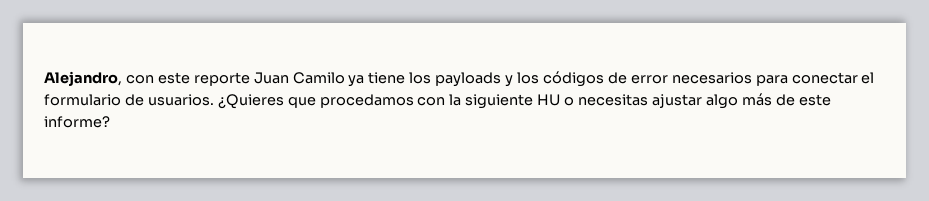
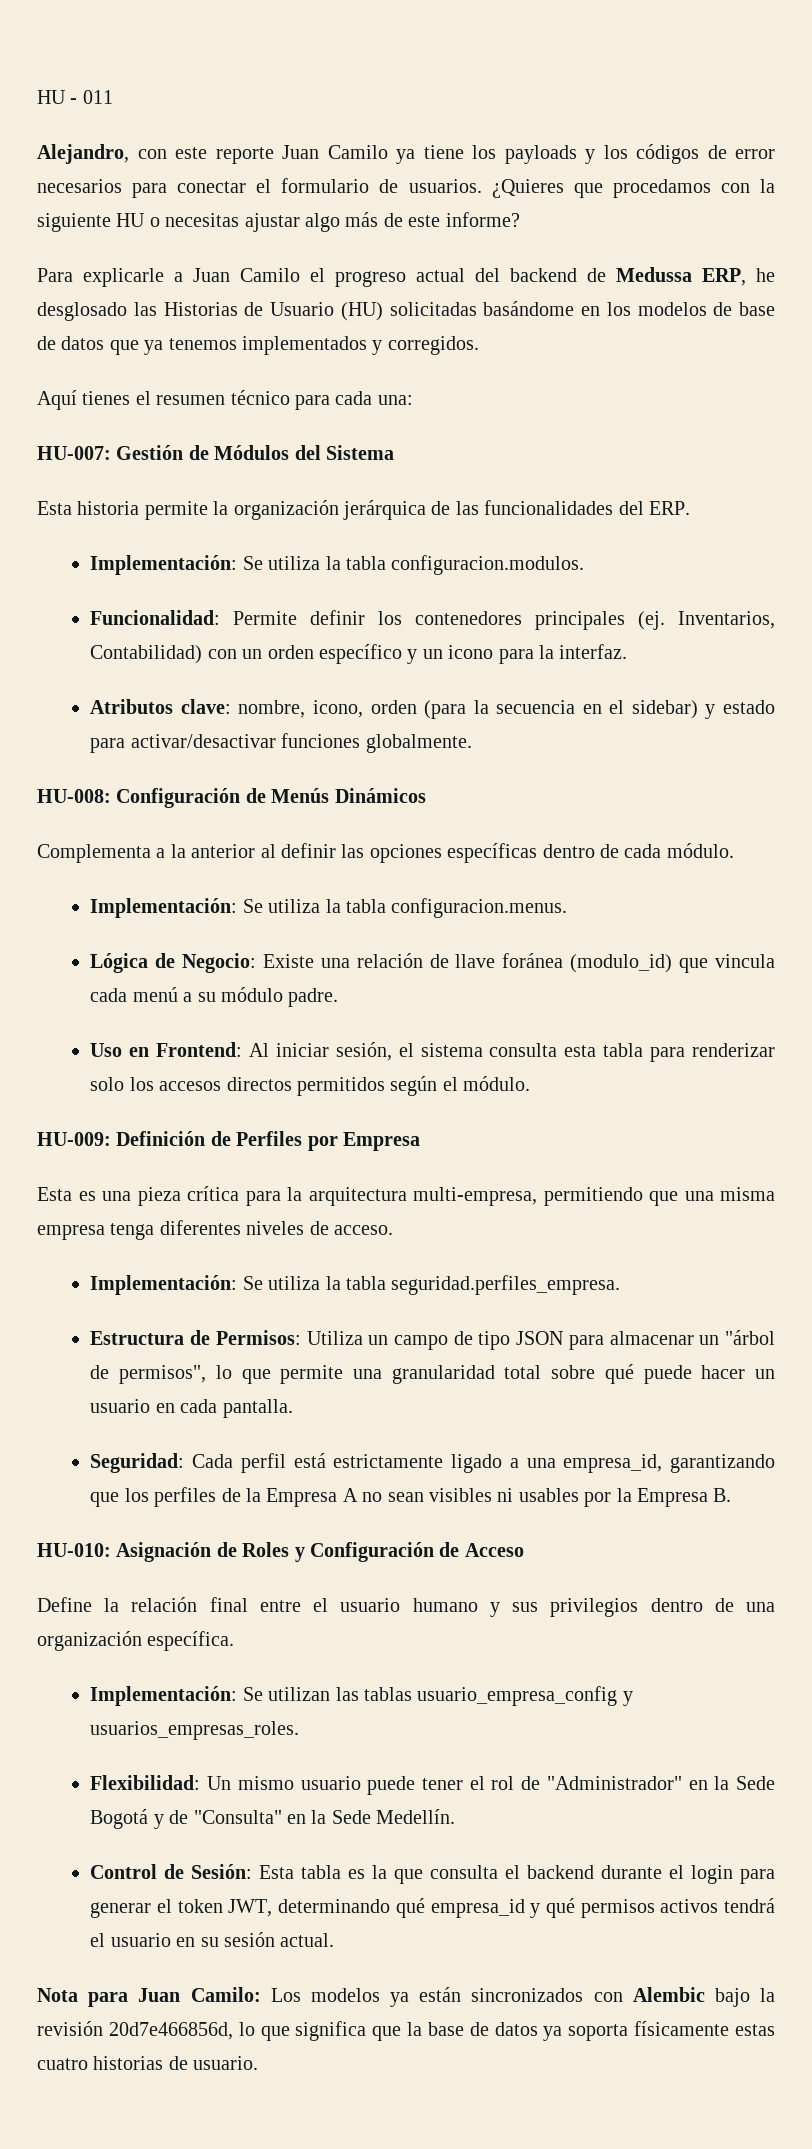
(44, 78) none -> [37,90,113,104] HU - 011 //
(110, 122) none -> [37,267,775,287] [37,301,775,321] [37,336,479,355] [37,390,413,410] [37,445,394,460] [37,500,690,520] [90,555,585,575] [90,610,775,630] [90,644,628,664] [90,699,775,719] [90,733,472,753] [37,788,426,808] [37,843,734,863] [90,898,568,918] [90,953,775,973] [90,987,339,1007] [90,1042,775,1062] [90,1076,531,1096] [37,1131,420,1151] [37,1186,775,1206] [37,1220,393,1240] [90,1275,621,1295] [90,1330,775,1350] [90,1364,776,1384] [90,1399,293,1418] [90,1453,775,1473] [90,1487,732,1507] [37,1542,524,1562] [37,1597,775,1617] [37,1631,235,1651] [90,1686,633,1706] [90,1721,300,1740] [90,1775,775,1795] [90,1809,456,1829] [90,1864,775,1884] [90,1898,775,1918] [90,1932,335,1947] [37,1987,775,2007] [37,2021,775,2041] [37,2056,259,2070] // Para explicarle a Juan Camilo el progreso actual del backend de Medussa ERP, he desglosado las Historias de Usuario (HU) solicitadas basándome en los modelos de base de datos que ya tenemos implementados y corregidos. // Aquí tienes el resumen técnico para cada una: // HU-007: Gestión de Módulos del Sistema // Esta historia permite la organización jerárquica de las funcionalidades del ERP. // Implementación: Se utiliza la tabla configuracion.modulos. // Funcionalidad: Permite definir los contenedores principales (ej. Inventarios, Contabilidad) con un orden específico y un icono para la interfaz. // Atributos clave: nombre, icono, orden (para la secuencia en el sidebar) y estado para activar/desactivar funciones globalmente. // HU-008: Configuración de Menús Dinámicos // Complementa a la anterior al definir las opciones específicas dentro de cada módulo. // Implementación: Se utiliza la tabla configuracion.menus. // Lógica de Negocio: Existe una relación de llave foránea (modulo_id) que vincula cada menú a su módulo padre. // Uso en Frontend: Al iniciar sesión, el sistema consulta esta tabla para renderizar solo los accesos directos permitidos según el módulo. // HU-009: Definición de Perfiles por Empresa // Esta es una pieza crítica para la arquitectura multi-empresa, permitiendo que una misma empresa tenga diferentes niveles de acceso. // Implementación: Se utiliza la tabla seguridad.perfiles_empresa. // Estructura de Permisos: Utiliza un campo de tipo JSON para almacenar un "árbol de permisos", lo que permite una granularidad total sobre qué puede hacer un usuario en cada pantalla. // Seguridad: Cada perfil está estrictamente ligado a una empresa_id, garantizando que los perfiles de la Empresa A no sean visibles ni usables por la Empresa B. // HU-010: Asignación de Roles y Configuración de Acceso // Define la relación final entre el usuario humano y sus privilegios dentro de una organización específica. // Implementación: Se utilizan las tablas usuario_empresa_config y usuarios_empresas_roles. // Flexibilidad: Un mismo usuario puede tener el rol de "Administrador" en la Sede Bogotá y de "Consulta" en la Sede Medellín. // Control de Sesión: Esta tabla es la que consulta el backend durante el login para generar el token JWT, determinando qué empresa_id y qué permisos activos tendrá el usuario en su sesión actual. // Nota para Juan Camilo: Los modelos ya están sincronizados con Alembic bajo la revisión 20d7e466856d, lo que significa que la base de datos ya soporta físicamente estas cuatro historias de usuario.

